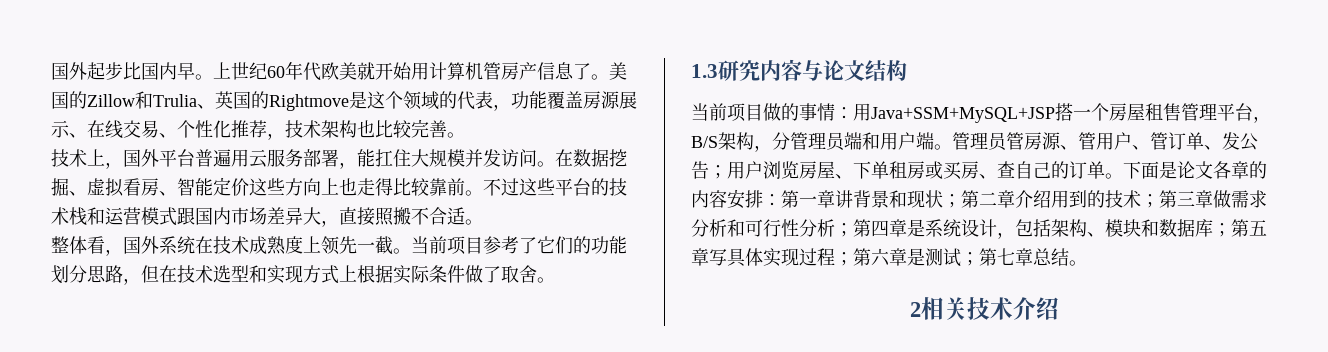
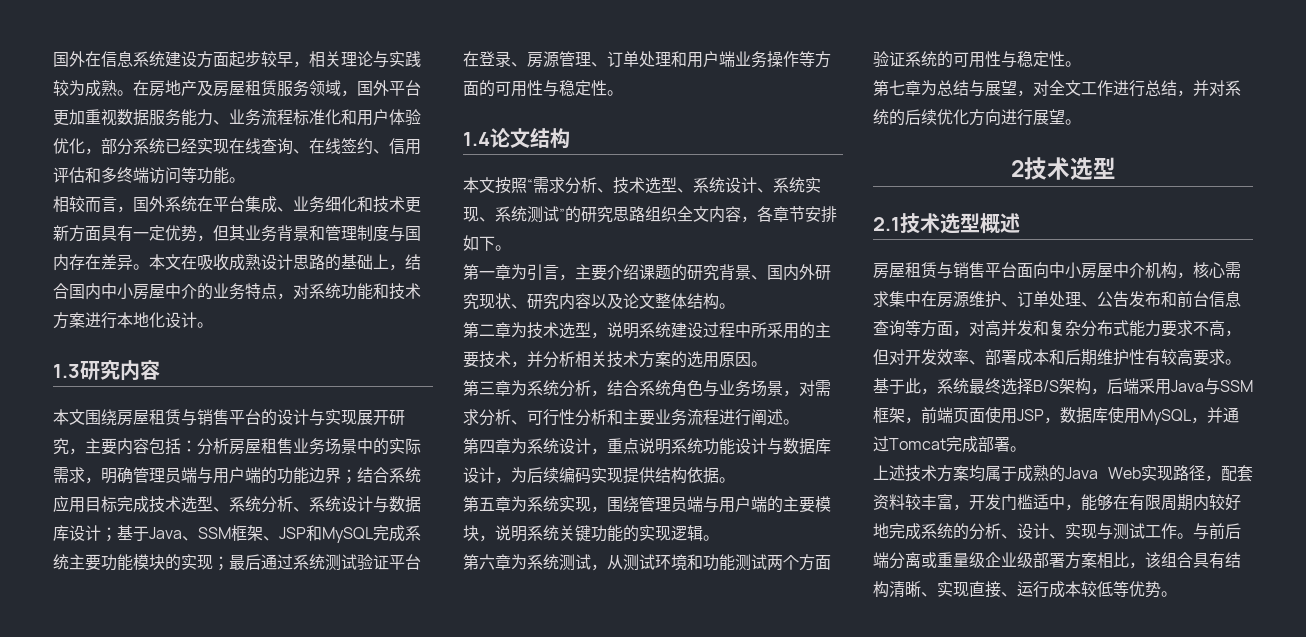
[51,61,627,81] [51,91,637,111] [51,119,465,140] [51,149,627,169] [51,177,627,197] [51,207,483,227] [51,236,105,254] 国外起步比国内早。上世纪60年代欧美就开始用计算机管房产信息了。美国的Zillow和Trulia、英国的Rightmove是这个领域的代表，功能覆盖房源展示、在线交易、个性化推荐，技术架构也比较完善。 // 技术上，国外平台普遍用云服务部署，能扛住大规模并发访问。在数据挖掘、虚拟看房、智能定价这些方向上也走得比较靠前。不过这些平台的技术栈和运营模式跟国内市场差异大，直接照搬不合适。 // 整体看 -> [53,51,421,68] [53,80,421,97] [53,109,421,126] [53,138,421,155] [53,167,245,184] [53,196,117,213] 国外在信息系统建设方面起步较早，相关理论与实践较为成熟。在房地产及房屋租赁服务领域，国外平台更加重视数据服务能力、业务流程标准化和用户体验优化，部分系统已经实现在线查询、在线签约、信用评估和多终端访问等功能。 // 相较而言
[213,236,627,255] [51,265,555,285] [691,59,907,81] [691,103,1271,123] [691,132,1258,152] [691,161,1267,180] [691,189,1267,209] [691,219,1267,239] [691,248,1087,267] [909,297,1059,320] 技术成熟度上领先一截。当前项目参考了它们的功能划分思路，但在技术选型和实现方式上根据实际条件做了取舍。 // 1.3研究内容与论文结构 // 当前项目做的事情：用Java+SSM+MySQL+JSP搭一个房屋租售管理平台，B/S架构，分管理员端和用户端。管理员管房源、管用户、管订单、发公告；用户浏览房屋、下单租房或买房、查自己的订单。下面是论文各章的内容安排：第一章讲背景和现状；第二章介绍用到的技术；第三章做需求分析和可行性分析；第四章是系统设计，包括架构、模块和数据库；第五章写具体实现过程；第六章是测试；第七章总结。 // 2相关技术介绍 -> [213,196,421,213] [53,225,421,242] [53,254,421,271] [53,283,421,300] [53,312,213,329] [53,360,160,381] [53,409,405,426] [53,438,421,455] [53,467,421,484] [53,495,421,513] [53,525,421,543] [53,554,421,571] [463,51,831,68] [463,80,623,97] [463,128,570,149] [463,177,821,194] [463,206,837,223] [463,235,511,251] [463,264,831,281] [463,293,735,310] [463,322,831,339] [463,351,767,368] [463,380,831,397] [463,409,799,426] [463,438,831,455] [463,467,735,484] [463,496,831,513] [463,525,719,542] [463,554,831,571] [873,51,1081,68] [873,80,1241,97] [873,109,1081,126] [1010,157,1116,180] [873,213,1020,234] [873,262,1241,279] [873,291,1241,308] [873,320,1241,337] [873,349,1241,366] [873,378,1253,395] [873,407,1239,425] [873,436,1026,453] [873,465,1253,482] [873,494,1241,511] [873,523,1241,540] [873,552,1241,569] [873,581,1177,598] 平台集成、业务细化和技术更新方面具有一定优势，但其业务背景和管理制度与国内存在差异。本文在吸收成熟设计思路的基础上，结合国内中小房屋中介的业务特点，对系统功能和技术方案进行本地化设计。 // 1.3研究内容 // 本文围绕房屋租赁与销售平台的设计与实现展开研究，主要内容包括：分析房屋租售业务场景中的实际需求，明确管理员端与用户端的功能边界；结合系统应用目标完成技术选型、系统分析、系统设计与数据库设计；基于Java、SSM框架、JSP和MySQL完成系统主要功能模块的实现；最后通过系统测试验证平台在登录、房源管理、订单处理和用户端业务操作等方面的可用性与稳定性。 // 1.4论文结构 // 本文按照“需求分析、技术选型、系统设计、系统实现、系统测试”的研究思路组织全文内容，各章节安排如下。 // 第一章为引言，主要介绍课题的研究背景、国内外研究现状、研究内容以及论文整体结构。 // 第二章为技术选型，说明系统建设过程中所采用的主要技术，并分析相关技术方案的选用原因。 // 第三章为系统分析，结合系统角色与业务场景，对需求分析、可行性分析和主要业务流程进行阐述。 // 第四章为系统设计，重点说明系统功能设计与数据库设计，为后续编码实现提供结构依据。 // 第五章为系统实现，围绕管理员端与用户端的主要模块，说明系统关键功能的实现逻辑。 // 第六章为系统测试，从测试环境和功能测试两个方面验证系统的可用性与稳定性。 // 第七章为总结与展望，对全文工作进行总结，并对系统的后续优化方向进行展望。 // 2技术选型 // 2.1技术选型概述 // 房屋租赁与销售平台面向中小房屋中介机构，核心需求集中在房源维护、订单处理、公告发布和前台信息查询等方面，对高并发和复杂分布式能力要求不高，但对开发效率、部署成本和后期维护性有较高要求。基于此，系统最终选择B/S架构，后端采用Java与SSM框架，前端页面使用JSP，数据库使用MySQL，并通过Tomcat完成部署。 // 上述技术方案均属于成熟的Java Web实现路径，配套资料较丰富，开发门槛适中，能够在有限周期内较好地完成系统的分析、设计、实现与测试工作。与前后端分离或重量级企业级部署方案相比，该组合具有结构清晰、实现直接、运行成本较低等优势。

